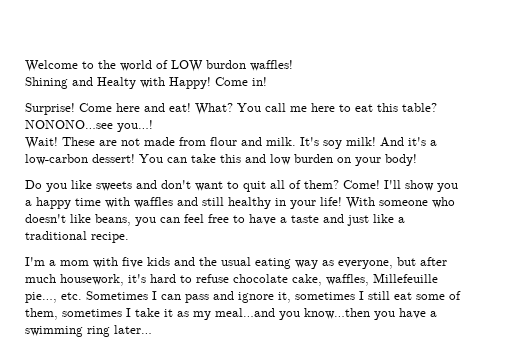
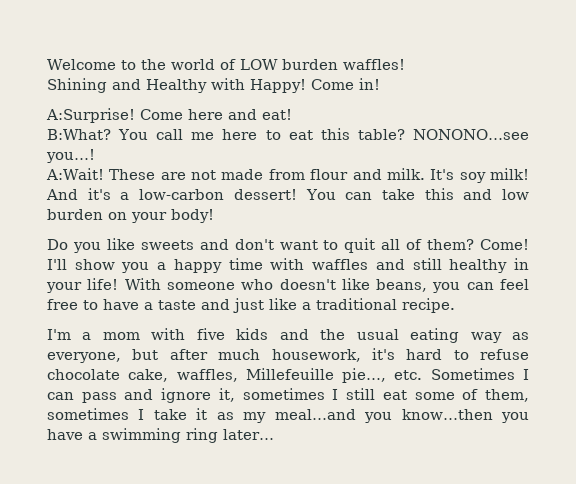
[206,60,246,69] burdon -> [281,59,338,70] burden
[97,77,136,89] Healty -> [146,79,207,93] Healthy
[25,103,75,115] Surprise! -> [46,108,135,123] A:Surprise!
[195,103,233,115] What? -> [47,129,111,140] // B:What?
[25,137,58,149] Wait! -> [46,168,104,180] A:Wait!

